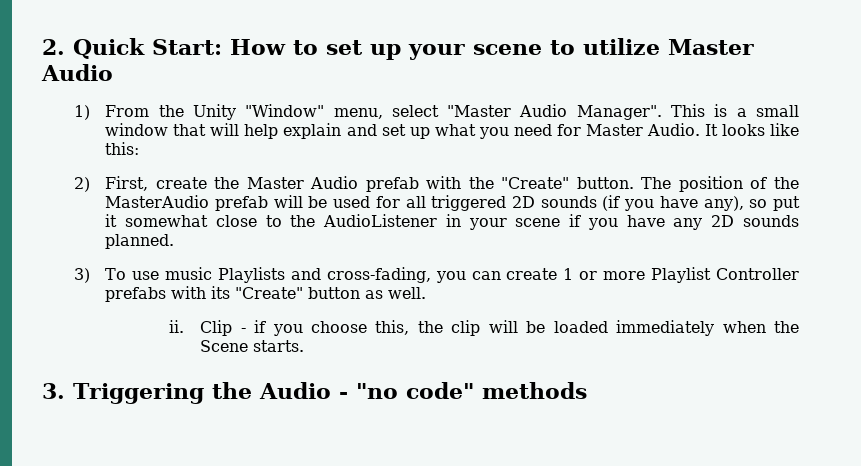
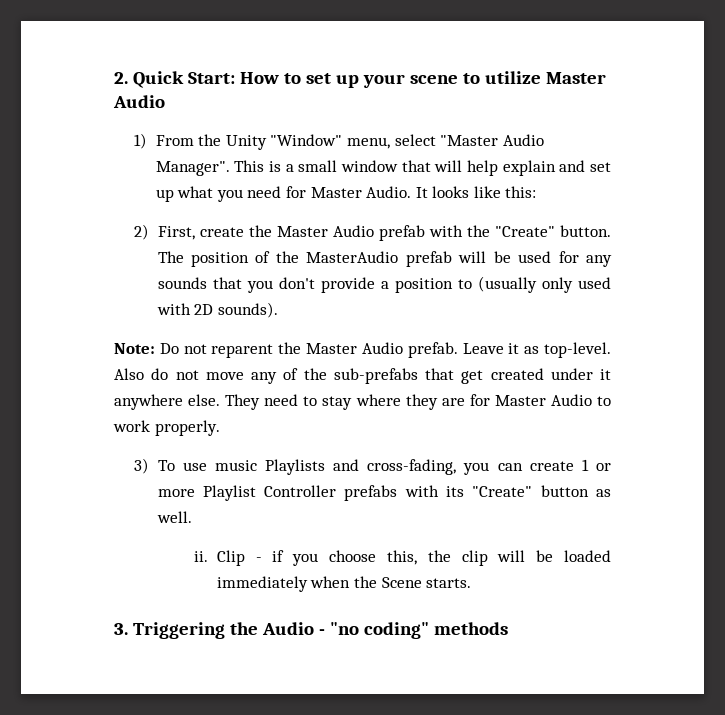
[405,195,800,211] [105,214,799,230] [105,234,175,249] all triggered 2D sounds (if you have any), so put it somewhat close to the AudioListener in your scene if you have any 2D sounds planned. -> [586,255,613,267] [157,276,611,293] [156,302,278,318] [114,342,611,358] [114,368,611,384] [114,394,611,410] [113,420,220,436] any sounds that you don't provide a position to (usually only used with 2D sounds). // Note: Do not reparent the Master Audio prefab. Leave it as top-level. Also do not move any of the sub-prefabs that get created under it anywhere else. They need to stay where they are for Master Audio to work properly.
[405,382,474,399] code" -> [363,622,429,639] coding"

